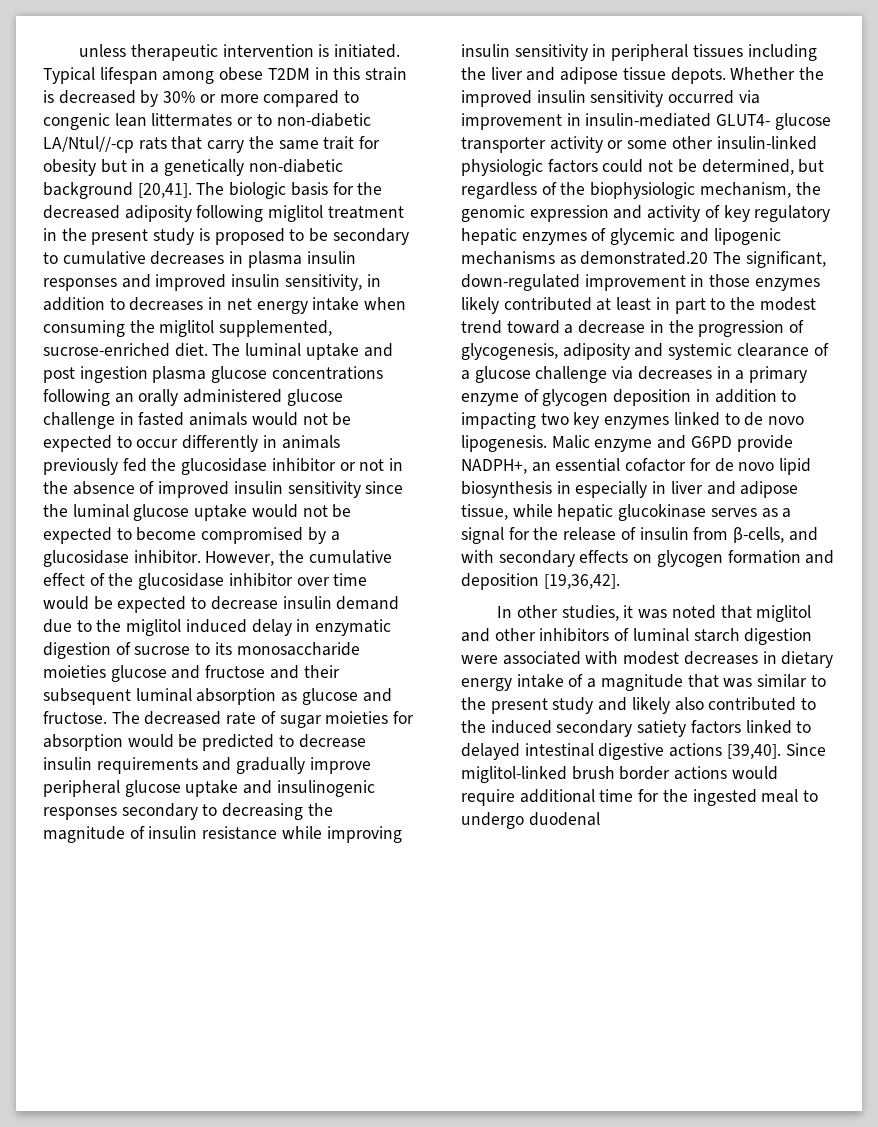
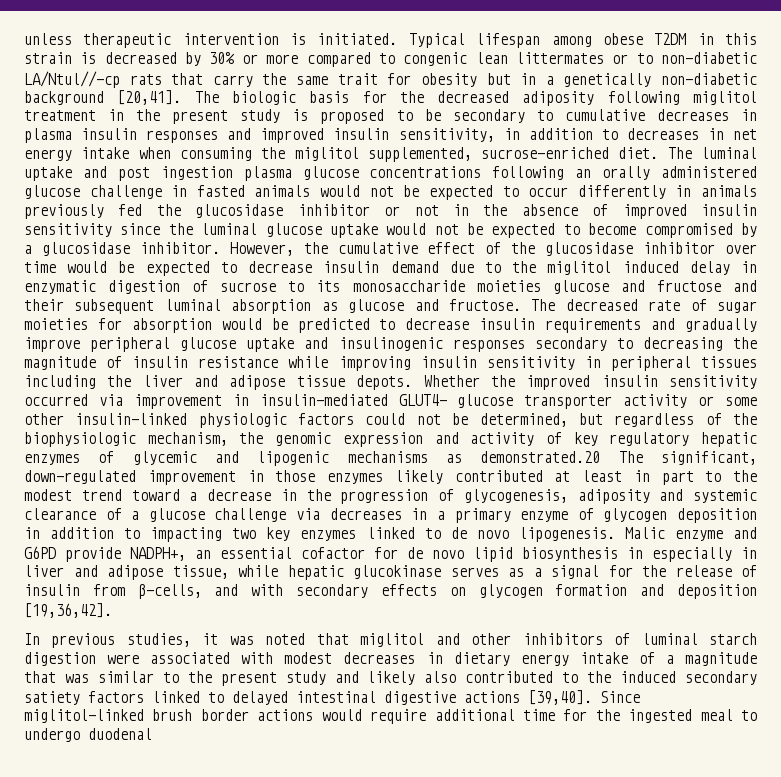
[516,605,558,618] other -> [51,633,116,648] previous

